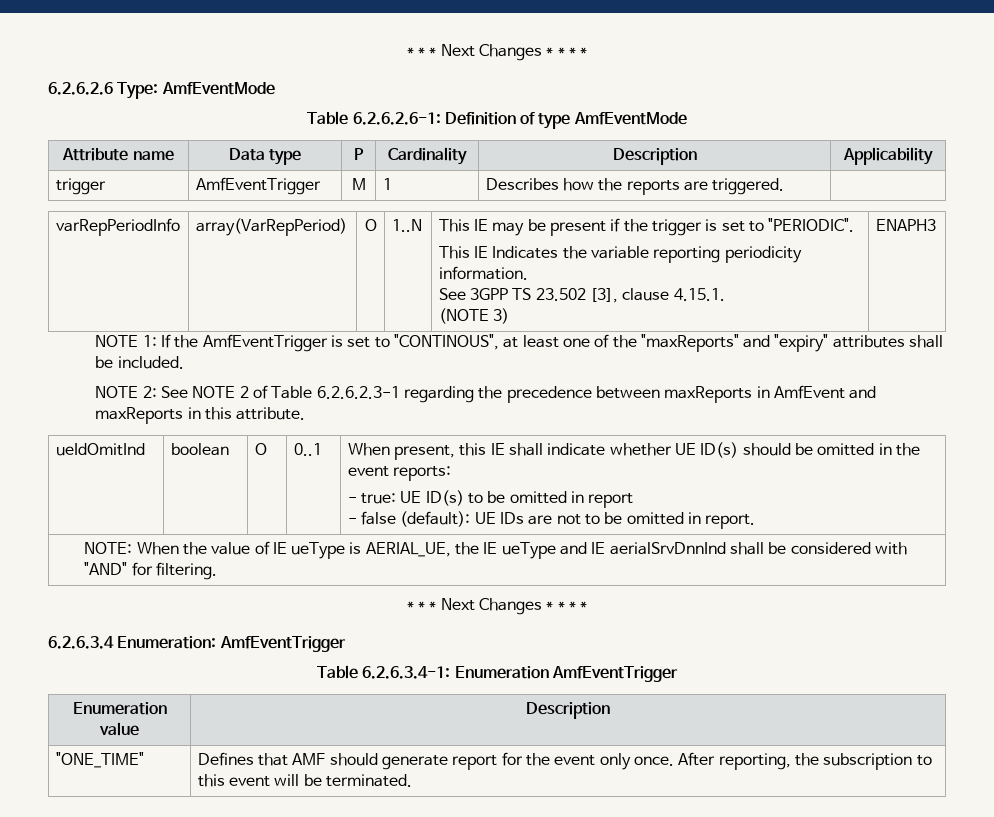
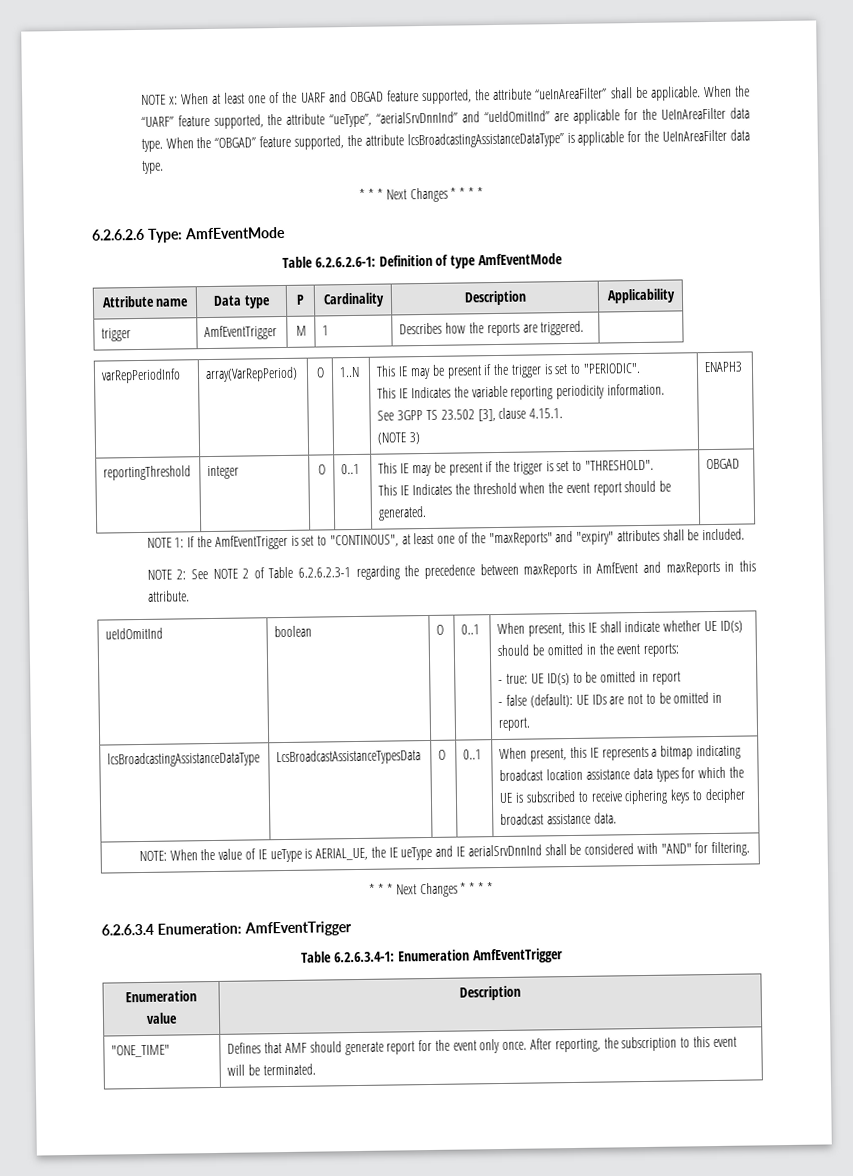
(406, 51) none -> [140,85,750,105] [140,107,750,129] [140,129,750,152] [141,160,164,174] NOTE x: When at least one of the UARF and OBGAD feature supported, the attribute “ueInAreaFilter” shall be applicable. When the “UARF” feature supported, the attribute “ueType”, “aerialSrvDnnInd” and “ueIdOmitInd” are applicable for the UeInAreaFilter data type. When the “OBGAD” feature supported, the attribute lcsBroadcastingAssistanceDataType” is applicable for the UeInAreaFilter data type. //
(936, 225) none -> [103,465,192,481] [207,465,240,480] [317,464,326,475] [341,463,361,475] [378,459,655,477] [378,480,672,496] [378,505,428,521] [706,458,741,470] // reportingThreshold | integer | O | 0..1 | This IE may be present if the trigger is set to "THRESHOLD". // This IE Indicates the threshold when the event report should be generated. | OBGAD
(756, 521) none -> [107,751,261,768] [276,749,422,766] [438,749,447,760] [463,749,483,760] [499,744,741,762] [499,766,744,782] [499,788,746,805] [500,812,618,825] // lcsBroadcastingAssistanceDataType | LcsBroadcastAssistanceTypesData | O | 0..1 | When present, this IE represents a bitmap indicating broadcast location assistance data types for which the UE is subscribed to receive ciphering keys to decipher broadcast assistance data.

